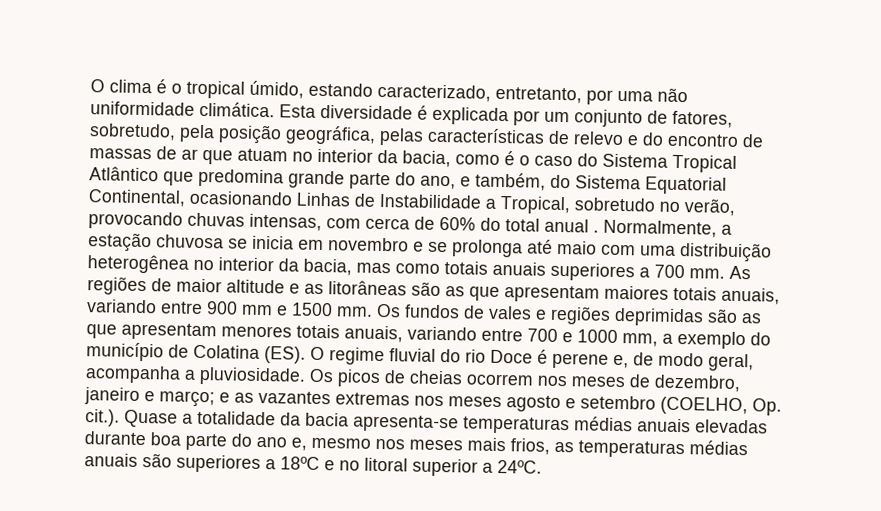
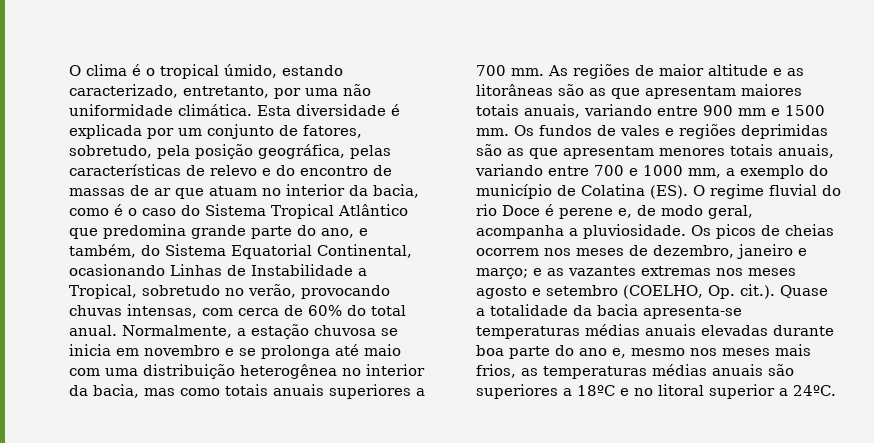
[544,218,599,233] anual . -> [69,325,117,336] anual.

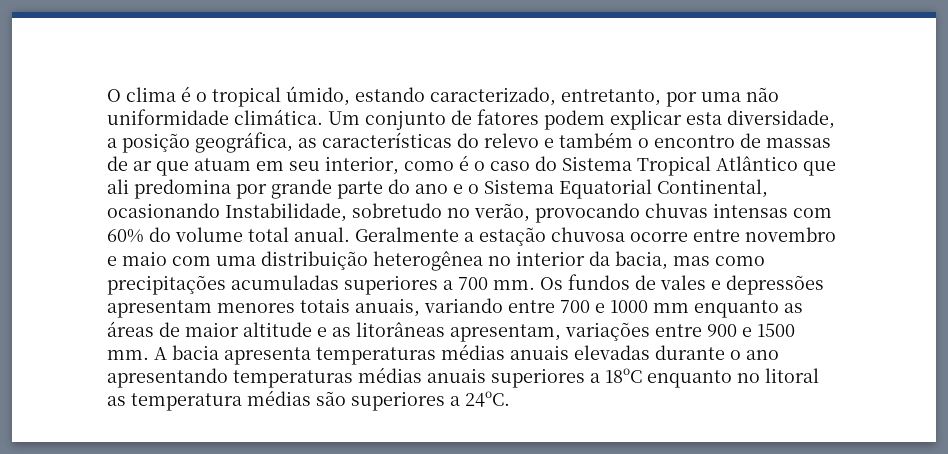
[257,104,400,116] [69,124,362,139] [69,144,391,159] [69,164,295,176] Esta diversidade é explicada por um conjunto de fatores, sobretudo, pela posição geográfica, pelas características de relevo e do -> [328,109,835,130] [107,132,649,153] Um conjunto de fatores podem explicar esta diversidade, a posição geográfica, as características do relevo e também o
[262,184,419,198] no interior da bacia, -> [256,156,399,175] em seu interior,
[103,224,368,239] [69,244,412,259] [69,264,367,276] [69,284,137,299] predomina grande parte do ano, e também, do Sistema Equatorial Continental, ocasionando Linhas de Instabilidade a Tropical, -> [107,179,768,199] [107,203,347,222] ali predomina por grande parte do ano e o Sistema Equatorial Continental, ocasionando Instabilidade,
[127,304,303,318] intensas, com cerca de -> [713,203,832,218] intensas com
(366, 310) none -> [175,227,243,242] volume
[122,325,232,338] Normalmente, -> [355,227,459,242] Geralmente
[381,328,398,336] [69,344,359,359] se inicia em novembro e se prolonga até -> [630,227,836,242] [107,256,117,266] ocorre entre novembro e
[225,384,324,396] totais anuais -> [107,275,339,295] precipitações acumuladas
[548,64,804,79] [476,84,802,99] [476,104,825,118] [476,128,509,136] As regiões de maior altitude e as litorâneas são as que apresentam maiores totais anuais, variando entre 900 mm e 1500 mm. -> (535, 285) none
[679,124,828,139] [476,144,558,159] regiões deprimidas são as que -> [726,275,824,295] depressões
[688,165,828,179] [476,184,841,199] [476,204,753,219] [476,224,834,239] [476,244,807,259] [476,266,796,279] [476,284,828,299] [476,304,742,319] mm, a exemplo do município de Colatina (ES). O regime fluvial do rio Doce é perene e, de modo geral, acompanha a pluviosidade. Os picos de cheias ocorrem nos meses de dezembro, janeiro e março; e as vazantes extremas nos meses agosto e setembro (COELHO, Op. cit.). Quase a totalidade da bacia apresenta-se -> [653,300,803,318] [107,321,795,342] [107,345,311,365] mm enquanto as áreas de maior altitude e as litorâneas apresentam, variações entre 900 e 1500 mm. A bacia apresenta
[476,344,811,359] [476,364,794,379] [476,384,775,399] boa parte do ano e, mesmo nos meses mais frios, as temperaturas médias anuais são superiores a 18ºC e no litoral superior -> [730,350,779,360] [107,367,819,388] [107,390,445,411] o ano apresentando temperaturas médias anuais superiores a 18ºC enquanto no litoral as temperatura médias são superiores

